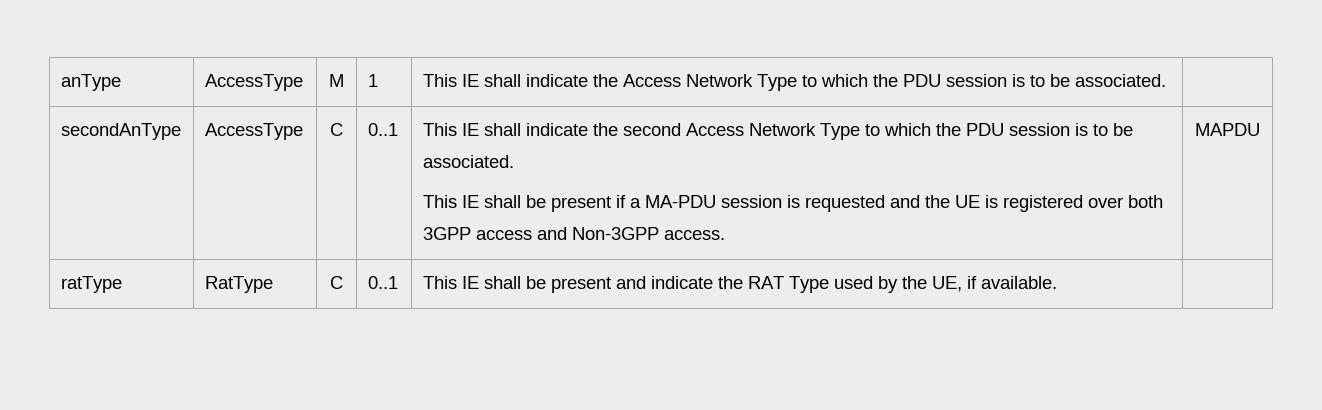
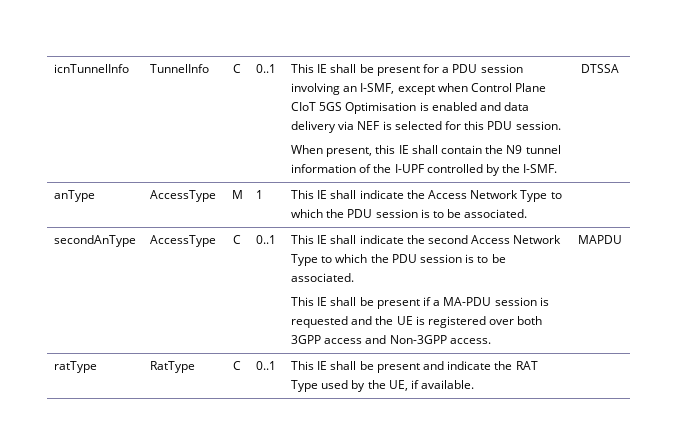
(60, 82) none -> [53,64,129,73] [149,64,209,73] [233,64,241,73] [255,64,276,73] [290,64,523,76] [290,83,547,95] [290,102,530,114] [290,121,561,133] [290,145,561,157] [290,164,558,176] [581,64,619,73] icnTunnelInfo | TunnelInfo | C | 0..1 | This IE shall be present for a PDU session involving an I-SMF, except when Control Plane CIoT 5GS Optimisation is enabled and data delivery via NEF is selected for this PDU session. // When present, this IE shall contain the N9 tunnel information of the I-UPF controlled by the I-SMF. | DTSSA //

